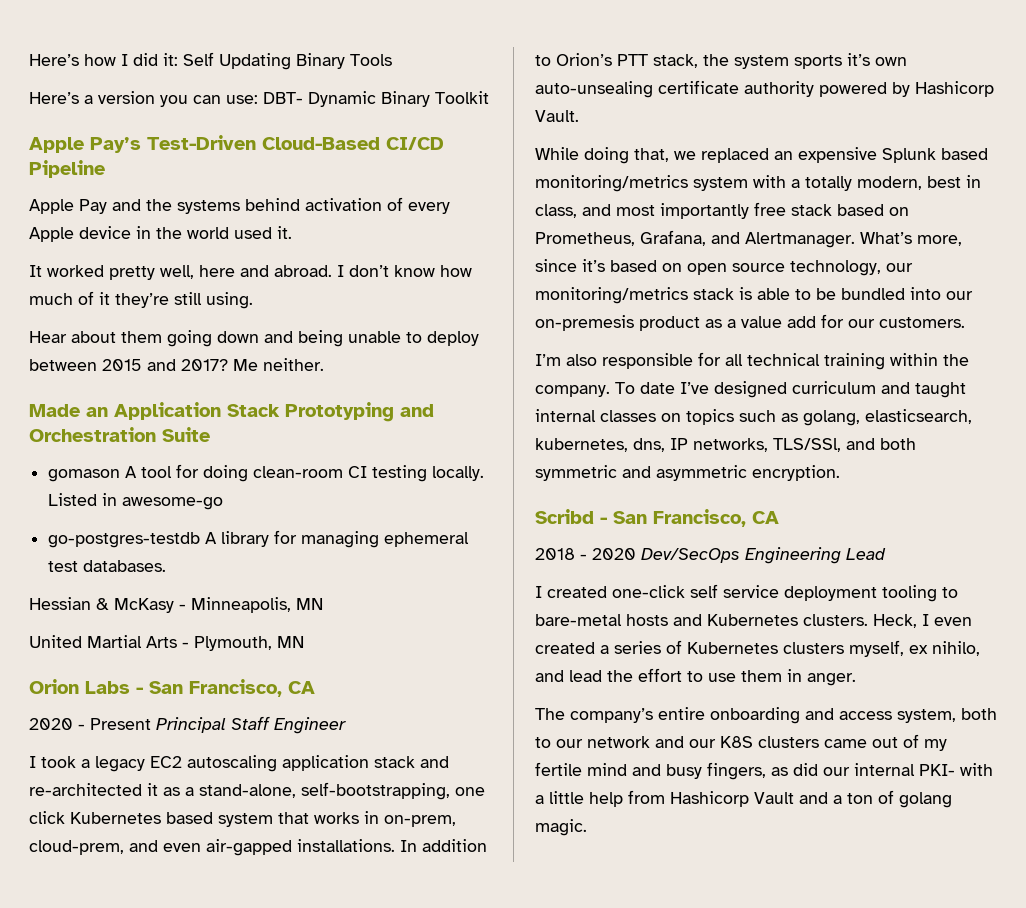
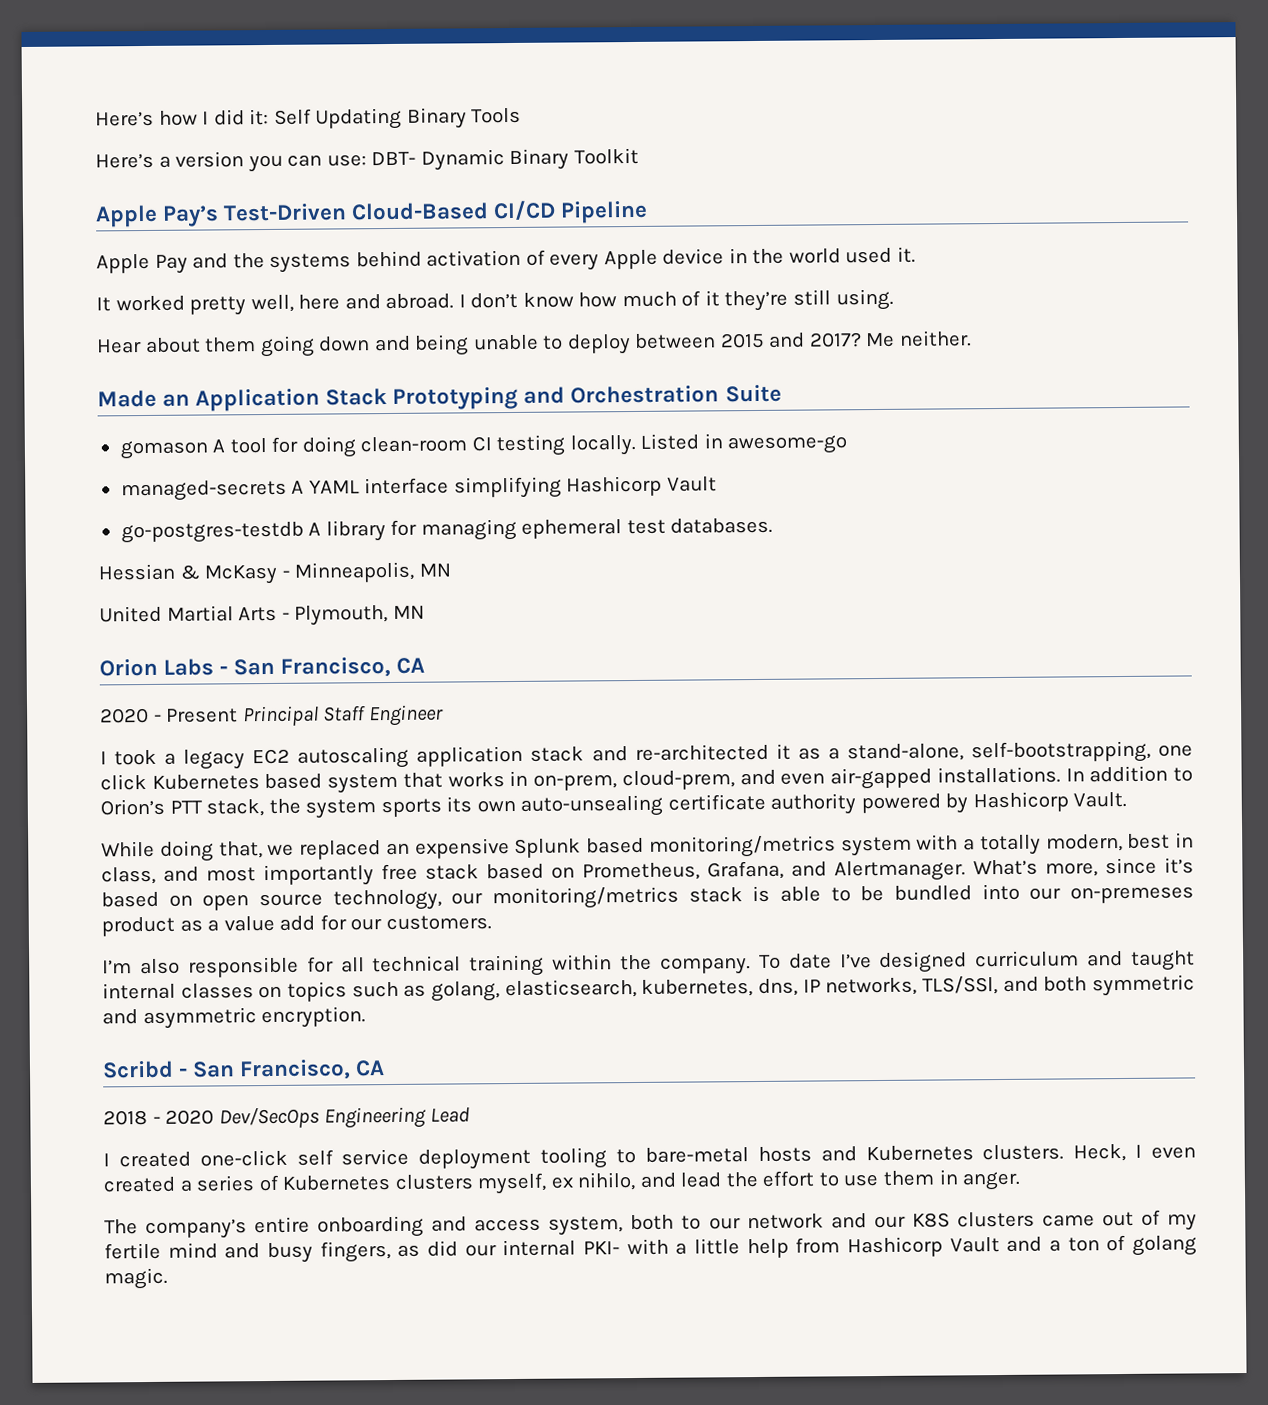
(224, 503) none -> [120,475,717,502] // managed-secrets A YAML interface simplifying Hashicorp Vault
[847,53,870,66] it’s -> [446,796,473,813] its
[535,315,634,331] on-premesis -> [1069,886,1194,904] on-premeses

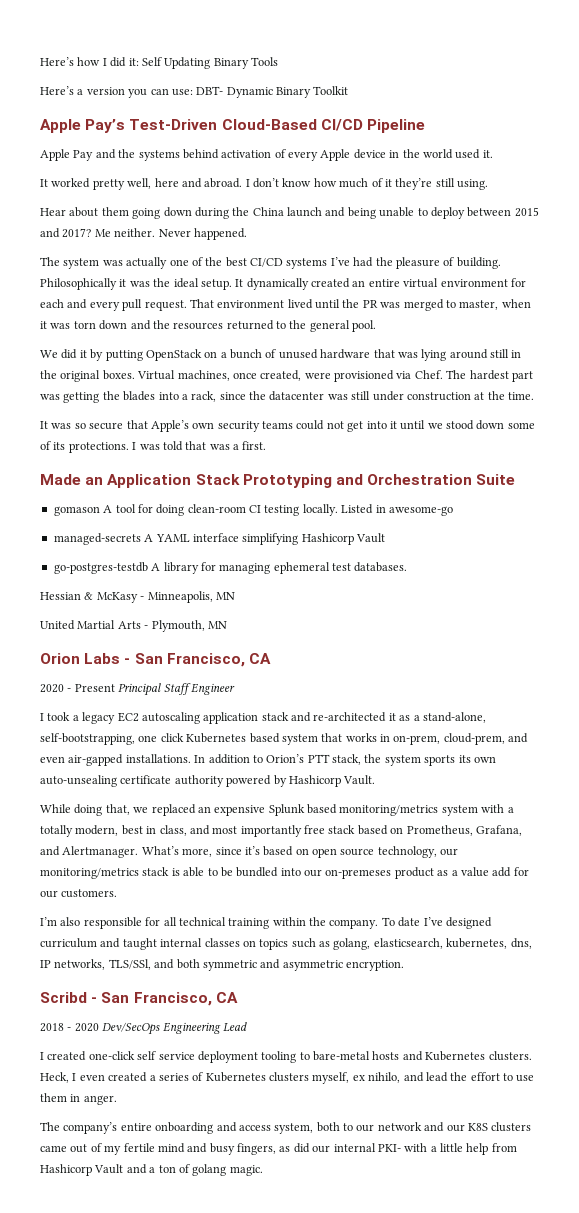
(371, 344) none -> [194,207,322,219] during the China launch
(973, 338) none -> [158,228,247,240] [40,257,501,269] [40,278,526,290] [40,299,531,311] [40,320,377,332] [40,349,522,361] [40,370,533,382] [40,391,534,403] [40,420,535,432] [40,441,267,453] Never happened. // The system was actually one of the best CI/CD systems I’ve had the pleasure of building. Philosophically it was the ideal setup. It dynamically created an entire virtual environment for each and every pull request. That environment lived until the PR was merged to master, when it was torn down and the resources returned to the general pool. // We did it by putting OpenStack on a bunch of unused hardware that was lying around still in the original boxes. Virtual machines, once created, were provisioned via Chef. The hardest part was getting the blades into a rack, since the datacenter was still under construction at the time. // It was so secure that Apple’s own security teams could not get into it until we stood down some of its protections. I was told that was a first.

